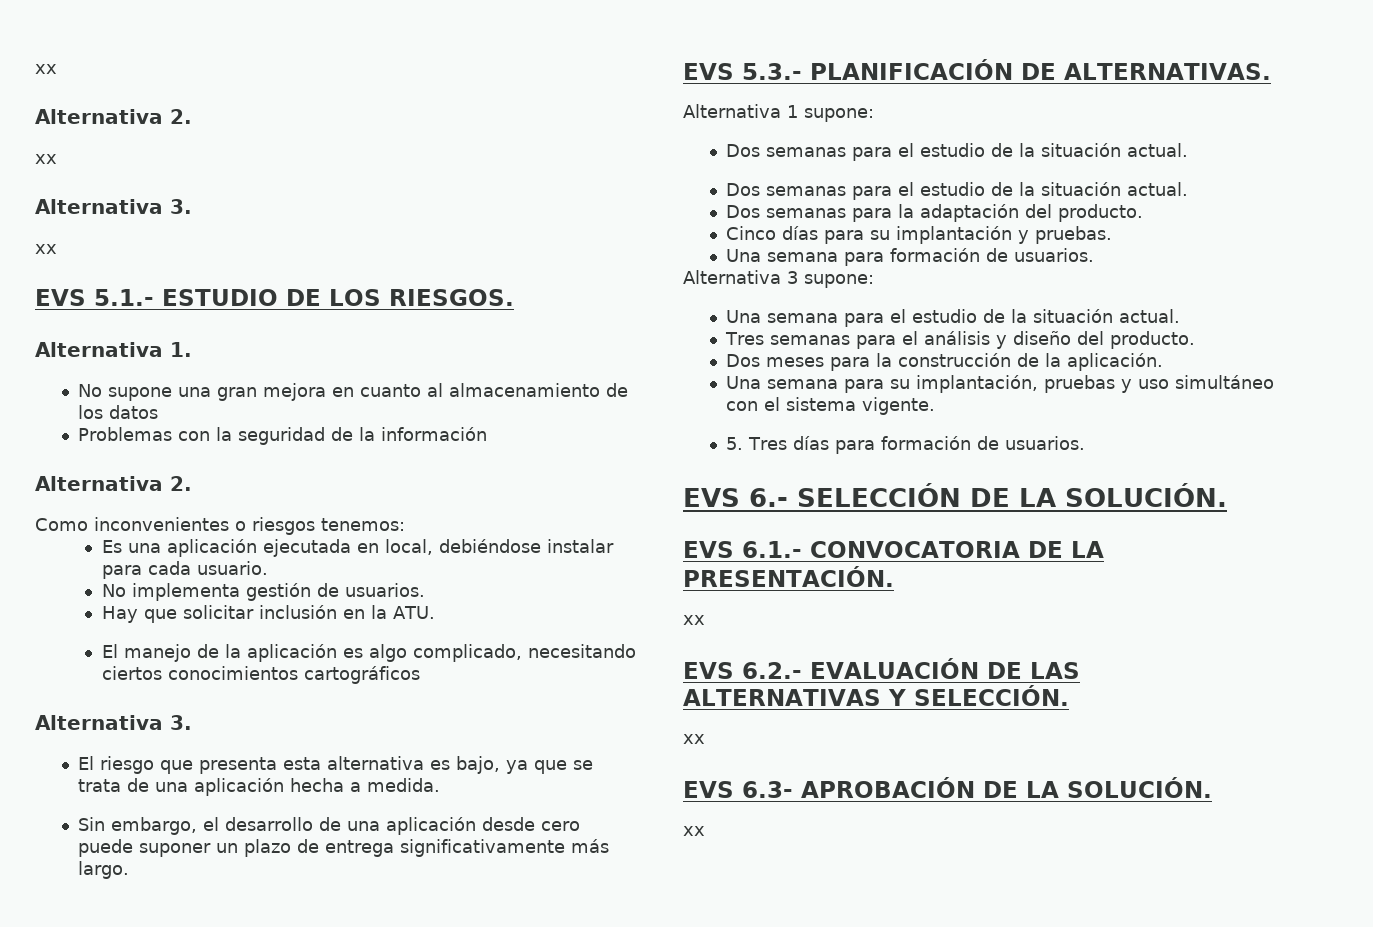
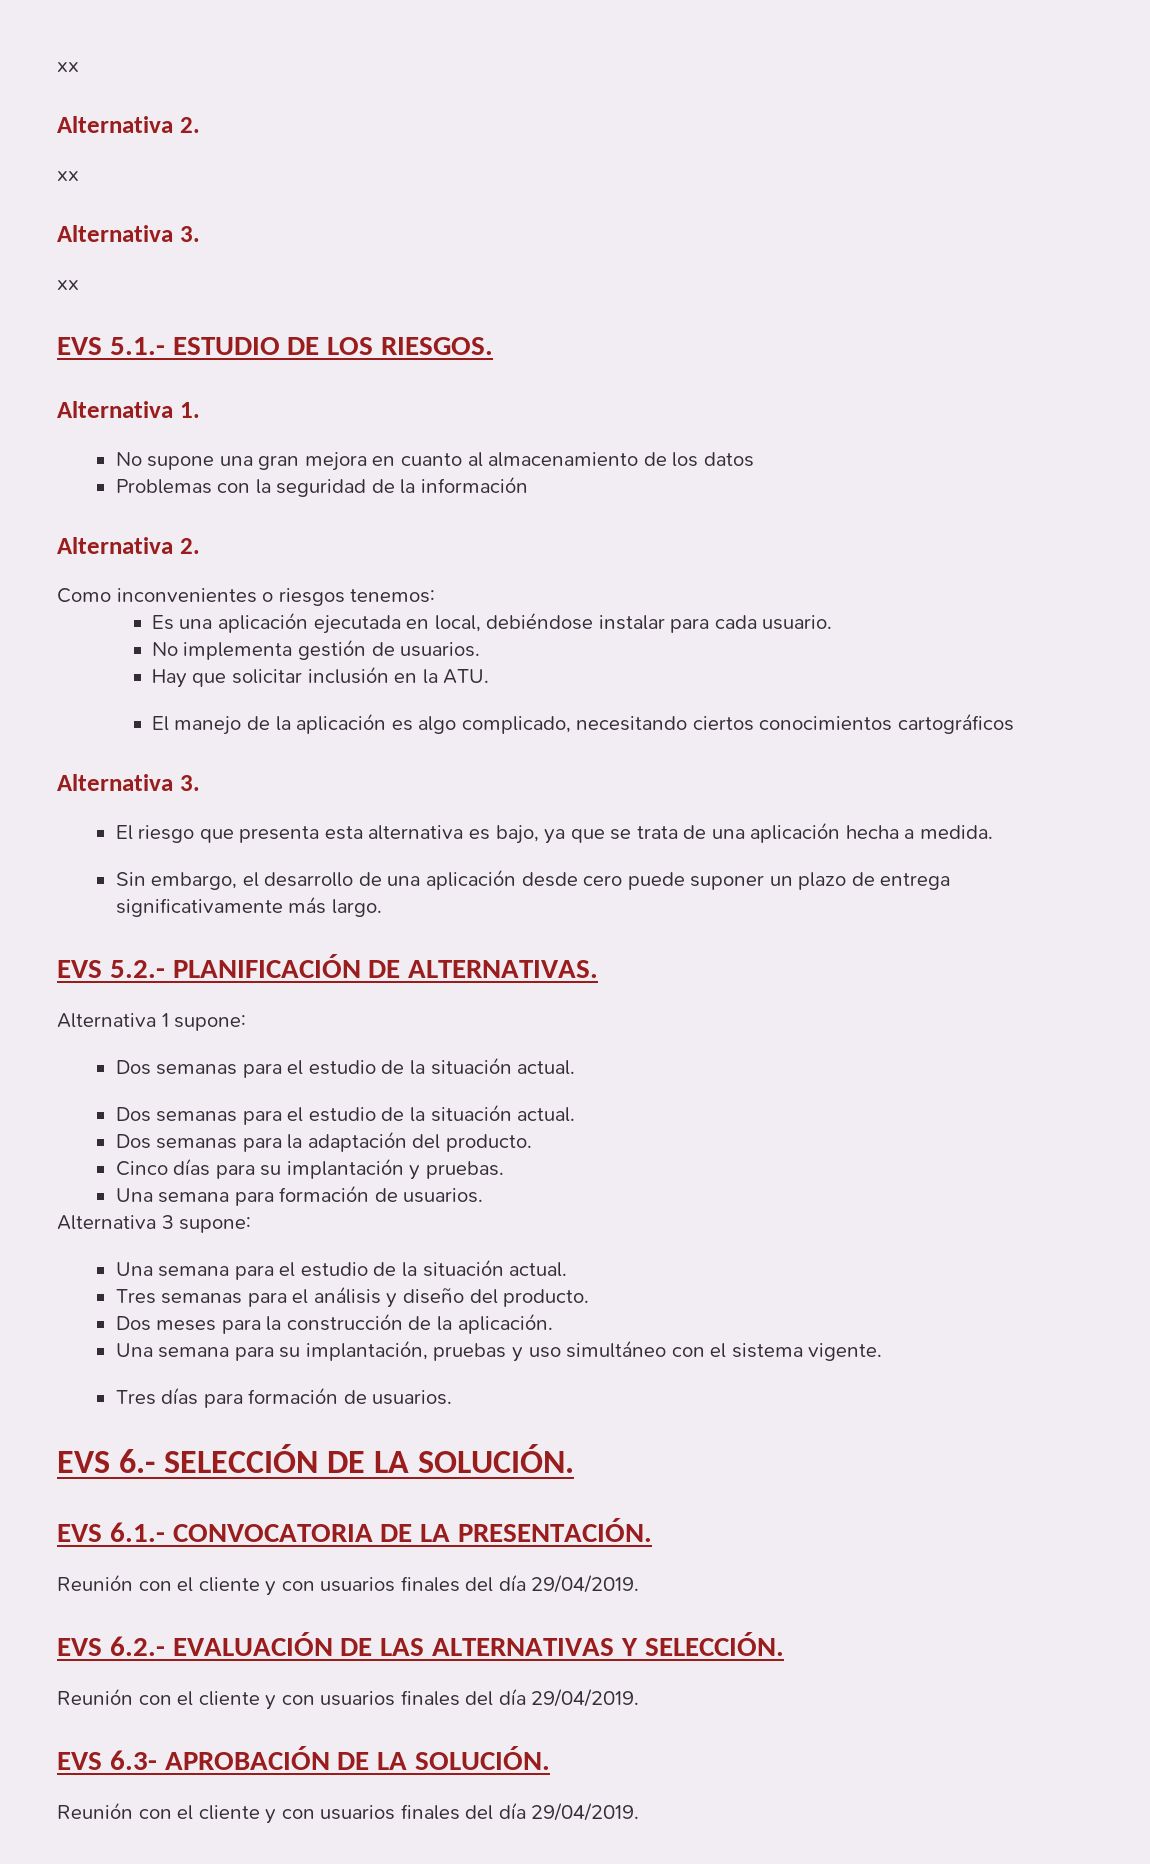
[742,63,802,80] 5.3.- -> [109,960,165,978] 5.2.-
[726,437,744,450] 5. -> (883, 1352) none
[683,615,705,625] xx -> [57,1574,640,1596] Reunión con el cliente y con usuarios finales del día 29/04/2019.
[683,734,705,744] xx -> [57,1688,640,1710] Reunión con el cliente y con usuarios finales del día 29/04/2019.
[683,826,705,836] xx -> [57,1802,640,1824] Reunión con el cliente y con usuarios finales del día 29/04/2019.

